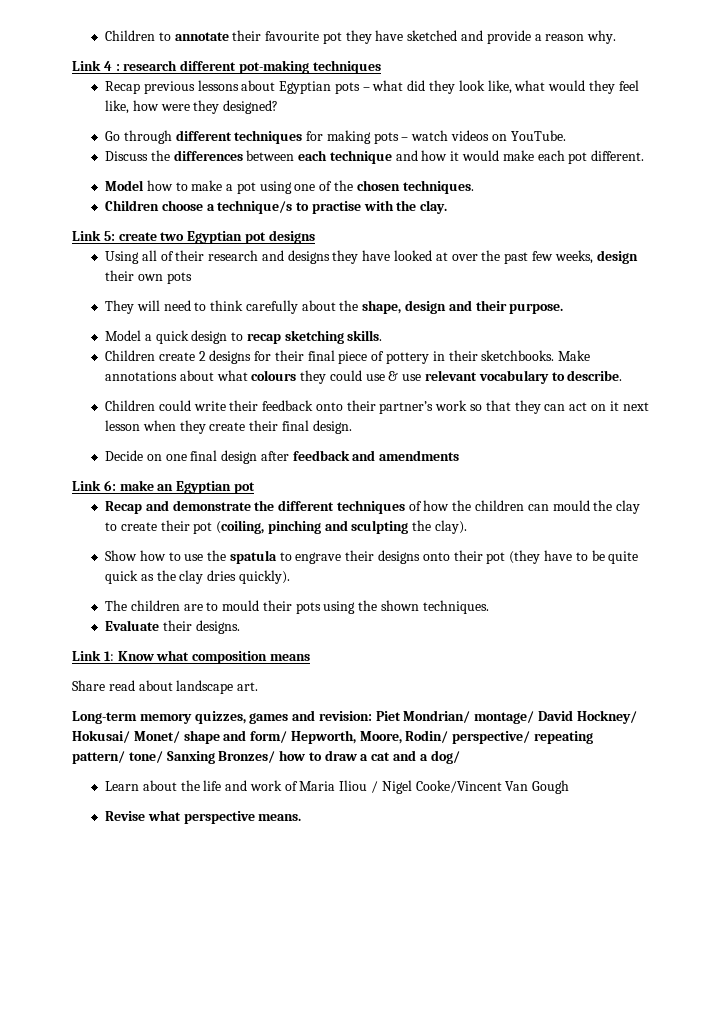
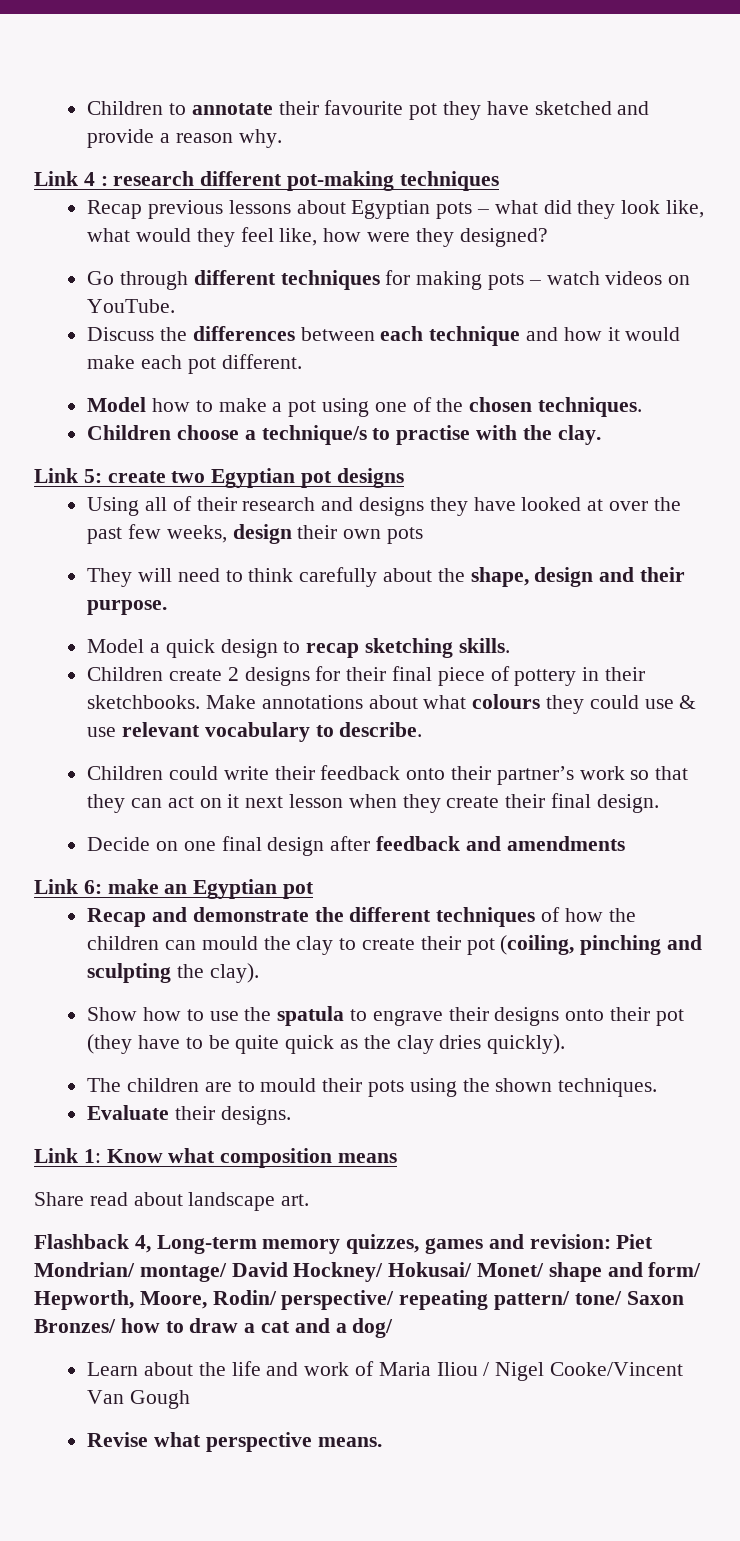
(259, 686) none -> [34,1234,151,1253] Flashback 4,
[166,751,215,764] Sanxing -> [626,1291,684,1305] Saxon

